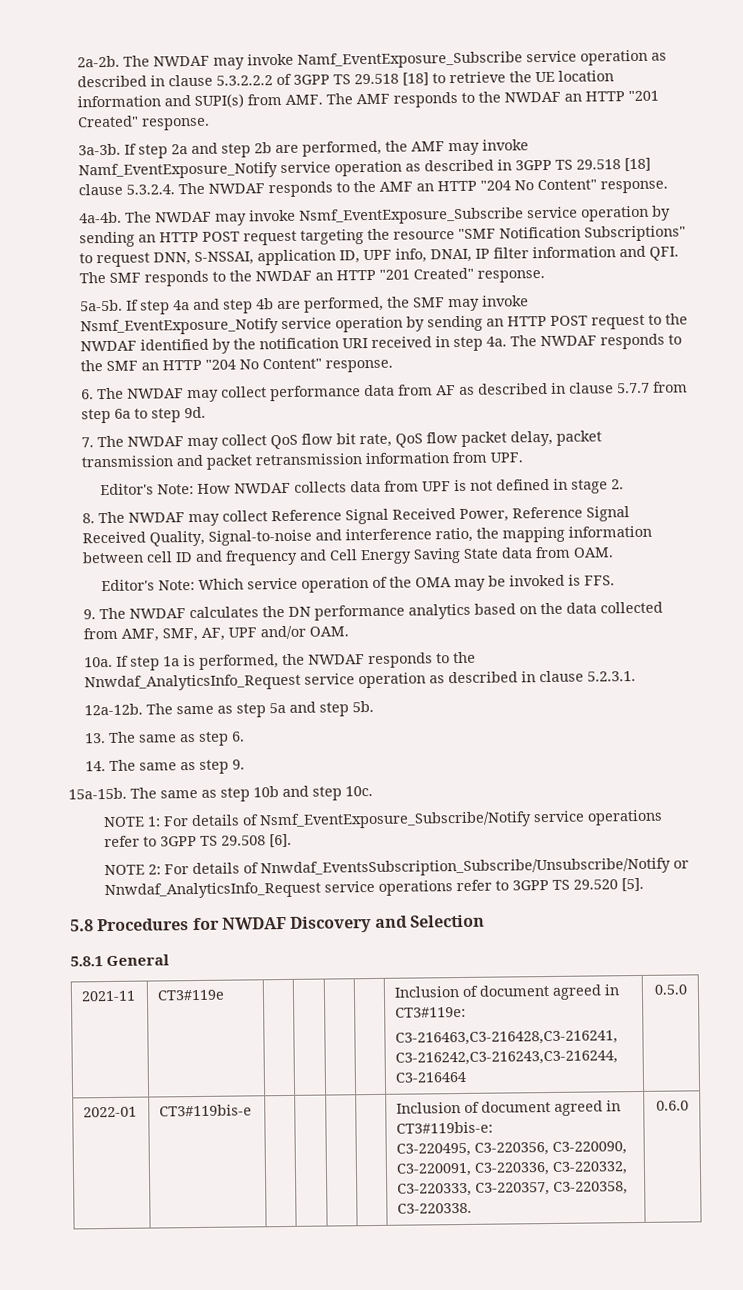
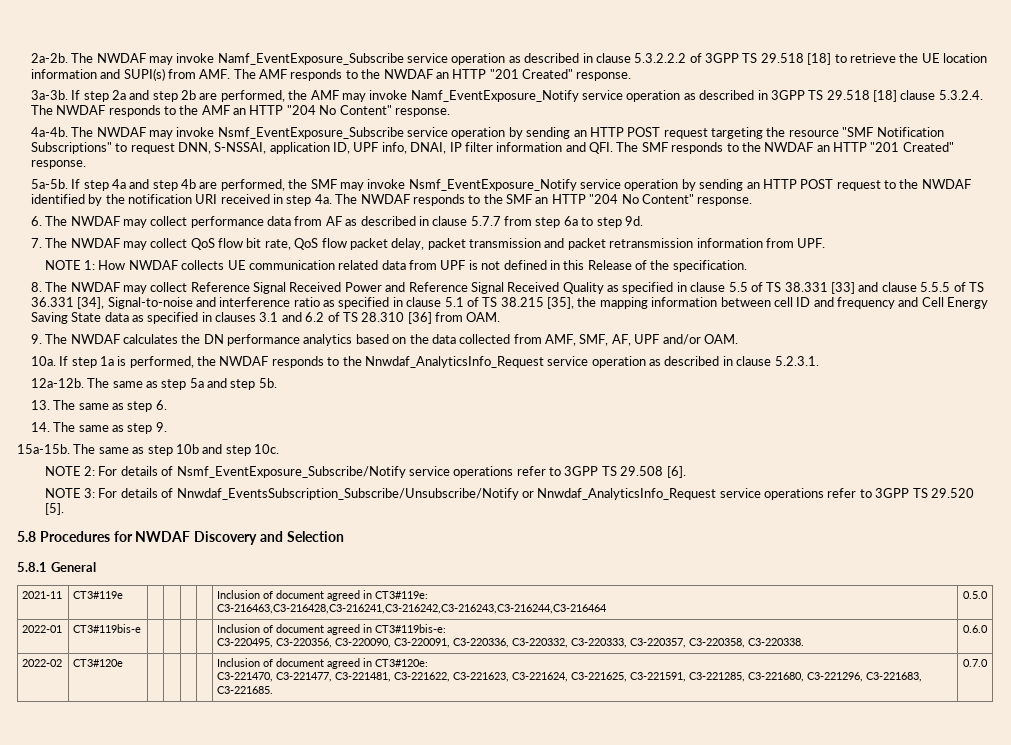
[99,483,194,496] Editor's Note: -> [44,260,96,270] NOTE 1:
(347, 487) none -> [227,260,379,270] UE communication related
[570,479,624,494] stage 2. -> [563,260,747,272] this Release of the specification.
[459,506,631,522] [82,527,474,547] Power, Reference Signal Received Quality, Signal-to-noise and interference ratio, -> [344,282,984,294] [30,297,575,309] Power and Reference Signal Received Quality as specified in clause 5.5 of TS 38.331 [33] and clause 5.5.5 of TS 36.331 [34], Signal-to-noise and interference ratio as specified in clause 5.1 of TS 38.215 [35],
[535,546,615,559] [100,574,615,593] from OAM. // Editor's Note: Which service operation of the OMA may be invoked is FFS. -> [131,312,501,324] as specified in clauses 3.1 and 6.2 of TS 28.310 [36] from OAM.
[146,816,161,827] 1: -> [84,466,96,476] 2:
[147,864,161,875] 2: -> [84,488,96,498] 3:
(689, 1105) none -> [22,659,63,667] [73,659,124,667] [217,658,429,669] [217,672,923,682] [217,686,274,694] [963,659,988,667] // 2022-02 | CT3#120e | | | | | Inclusion of document agreed in CT3#120e: // C3-221470, C3-221477, C3-221481, C3-221622, C3-221623, C3-221624, C3-221625, C3-221591, C3-221285, C3-221680, C3-221296, C3-221683, C3-221685. | 0.7.0

